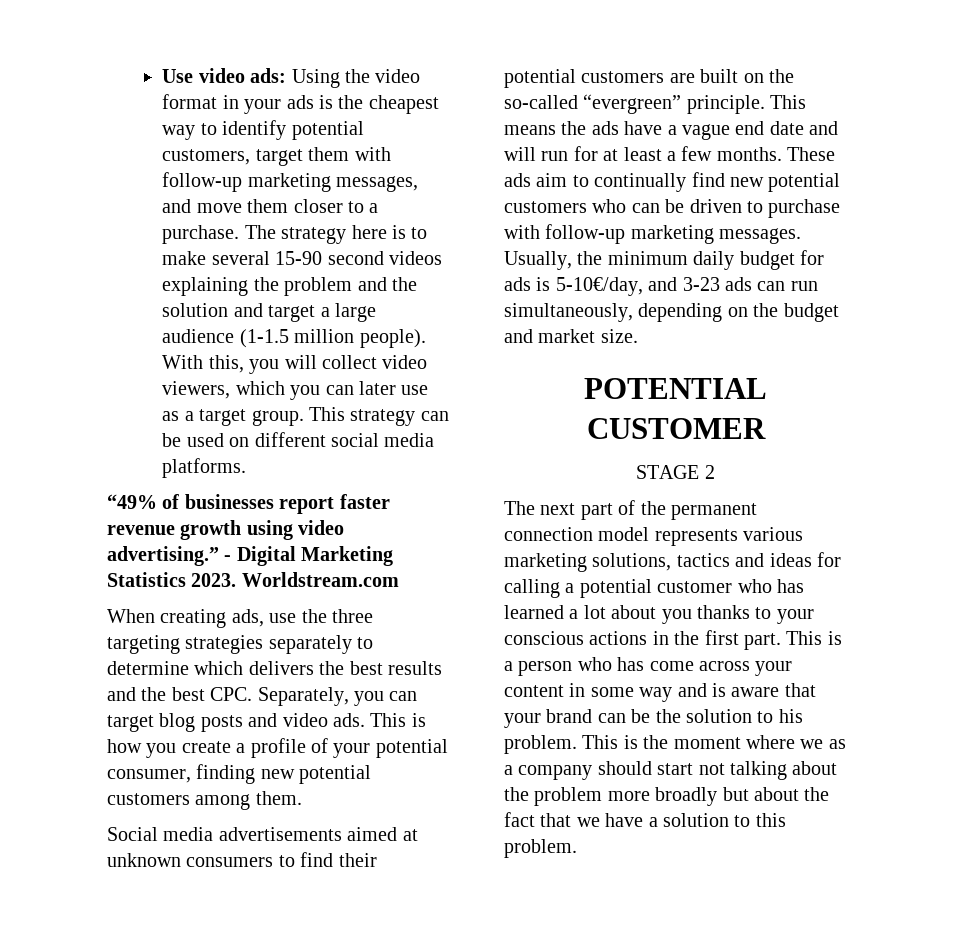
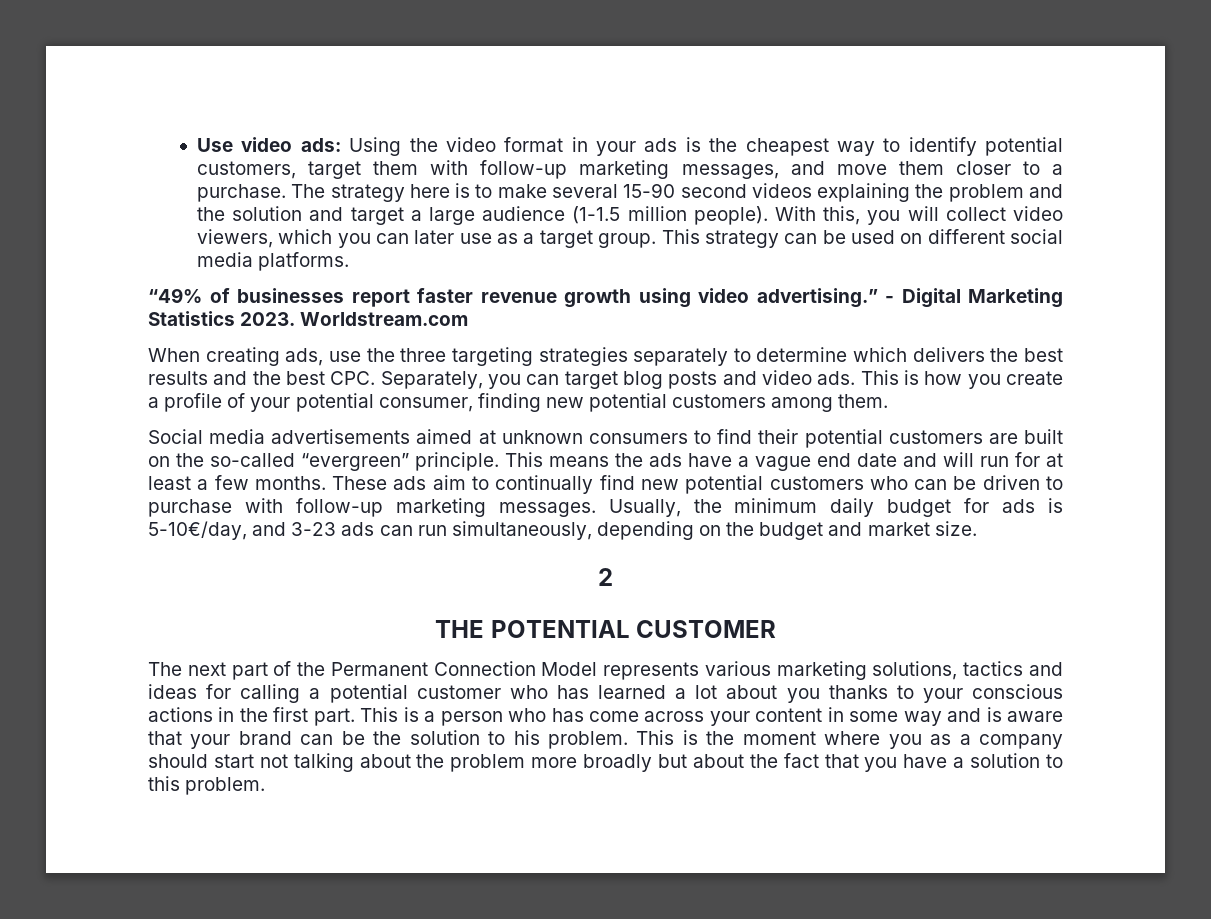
(638, 336) none -> [598,568,613,586] [435,620,485,638] 2 // THE
[636,465,715,479] // STAGE 2 -> (776, 629) none
[671,503,757,520] [504,527,650,541] permanent connection model -> [330,661,598,676] Permanent Connection Model
[800,739,824,749] we -> [888,734,922,749] you
[576,817,600,827] we -> [864,757,898,772] you

